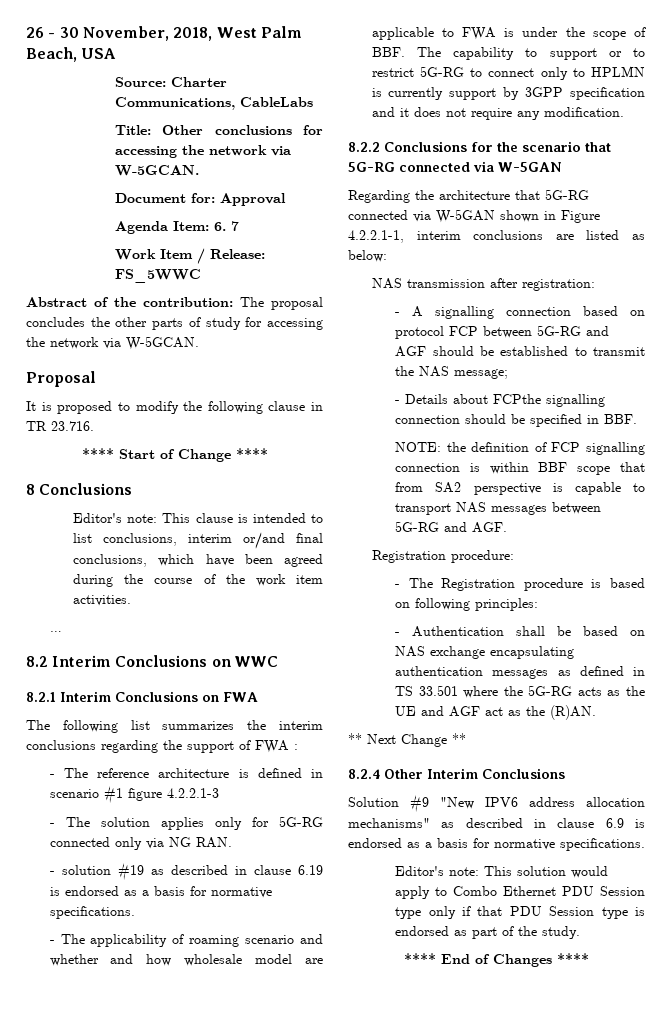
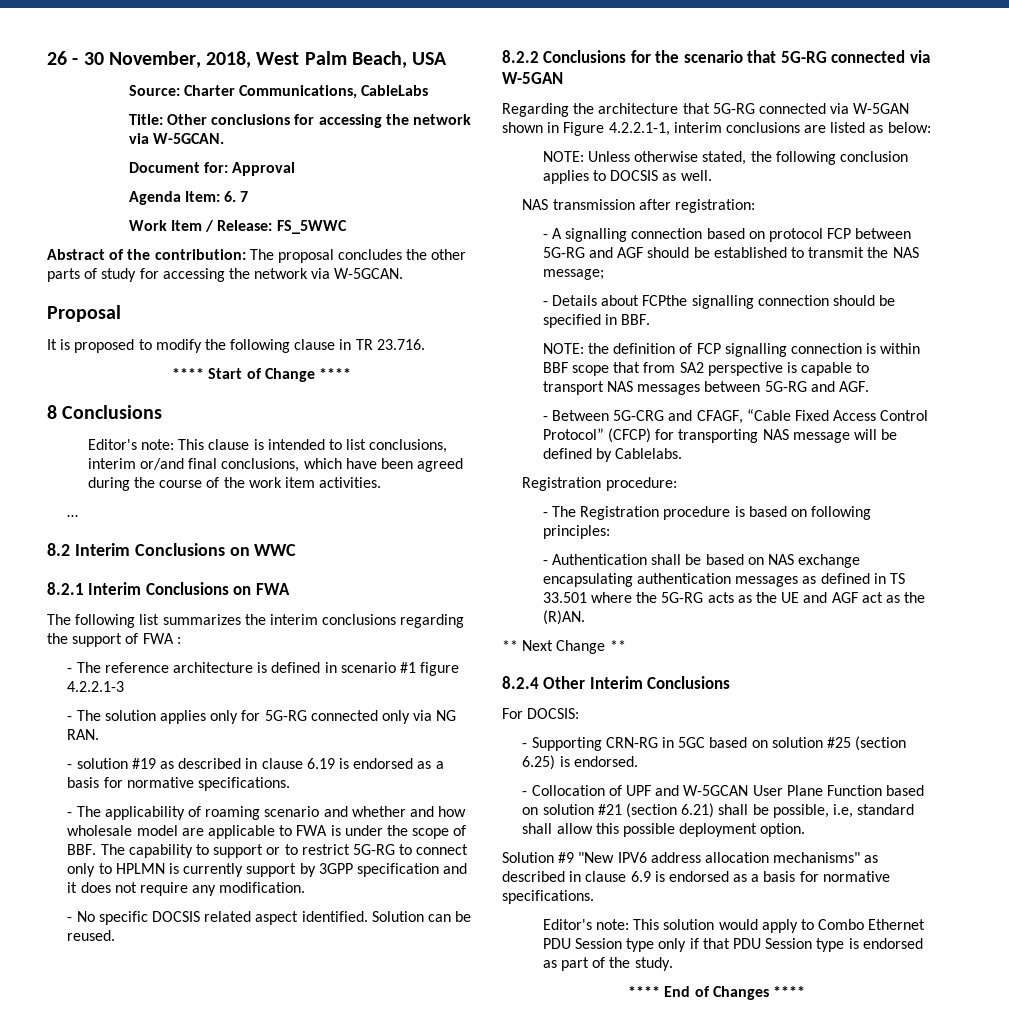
(624, 112) none -> [67,911,472,925] [67,930,116,941] // - No specific DOCSIS related aspect identified. Solution can be reused.
(387, 256) none -> [542,151,909,165] [542,170,712,184] // NOTE: Unless otherwise stated, the following conclusion applies to DOCSIS as well.
(508, 527) none -> [542,409,929,424] [542,428,898,443] [542,448,683,462] // - Between 5G-CRG and CFAGF, “Cable Fixed Access Control Protocol” (CFCP) for transporting NAS message will be defined by Cablelabs.
(565, 773) none -> [502,708,580,719] [522,736,907,751] [522,755,638,770] [522,785,925,796] [522,803,915,818] [522,823,806,837] // For DOCSIS: // - Supporting CRN-RG in 5GC based on solution #25 (section 6.25) is endorsed. // - Collocation of UPF and W-5GCAN User Plane Function based on solution #21 (section 6.21) shall be possible, i.e, standard shall allow this possible deployment option.

